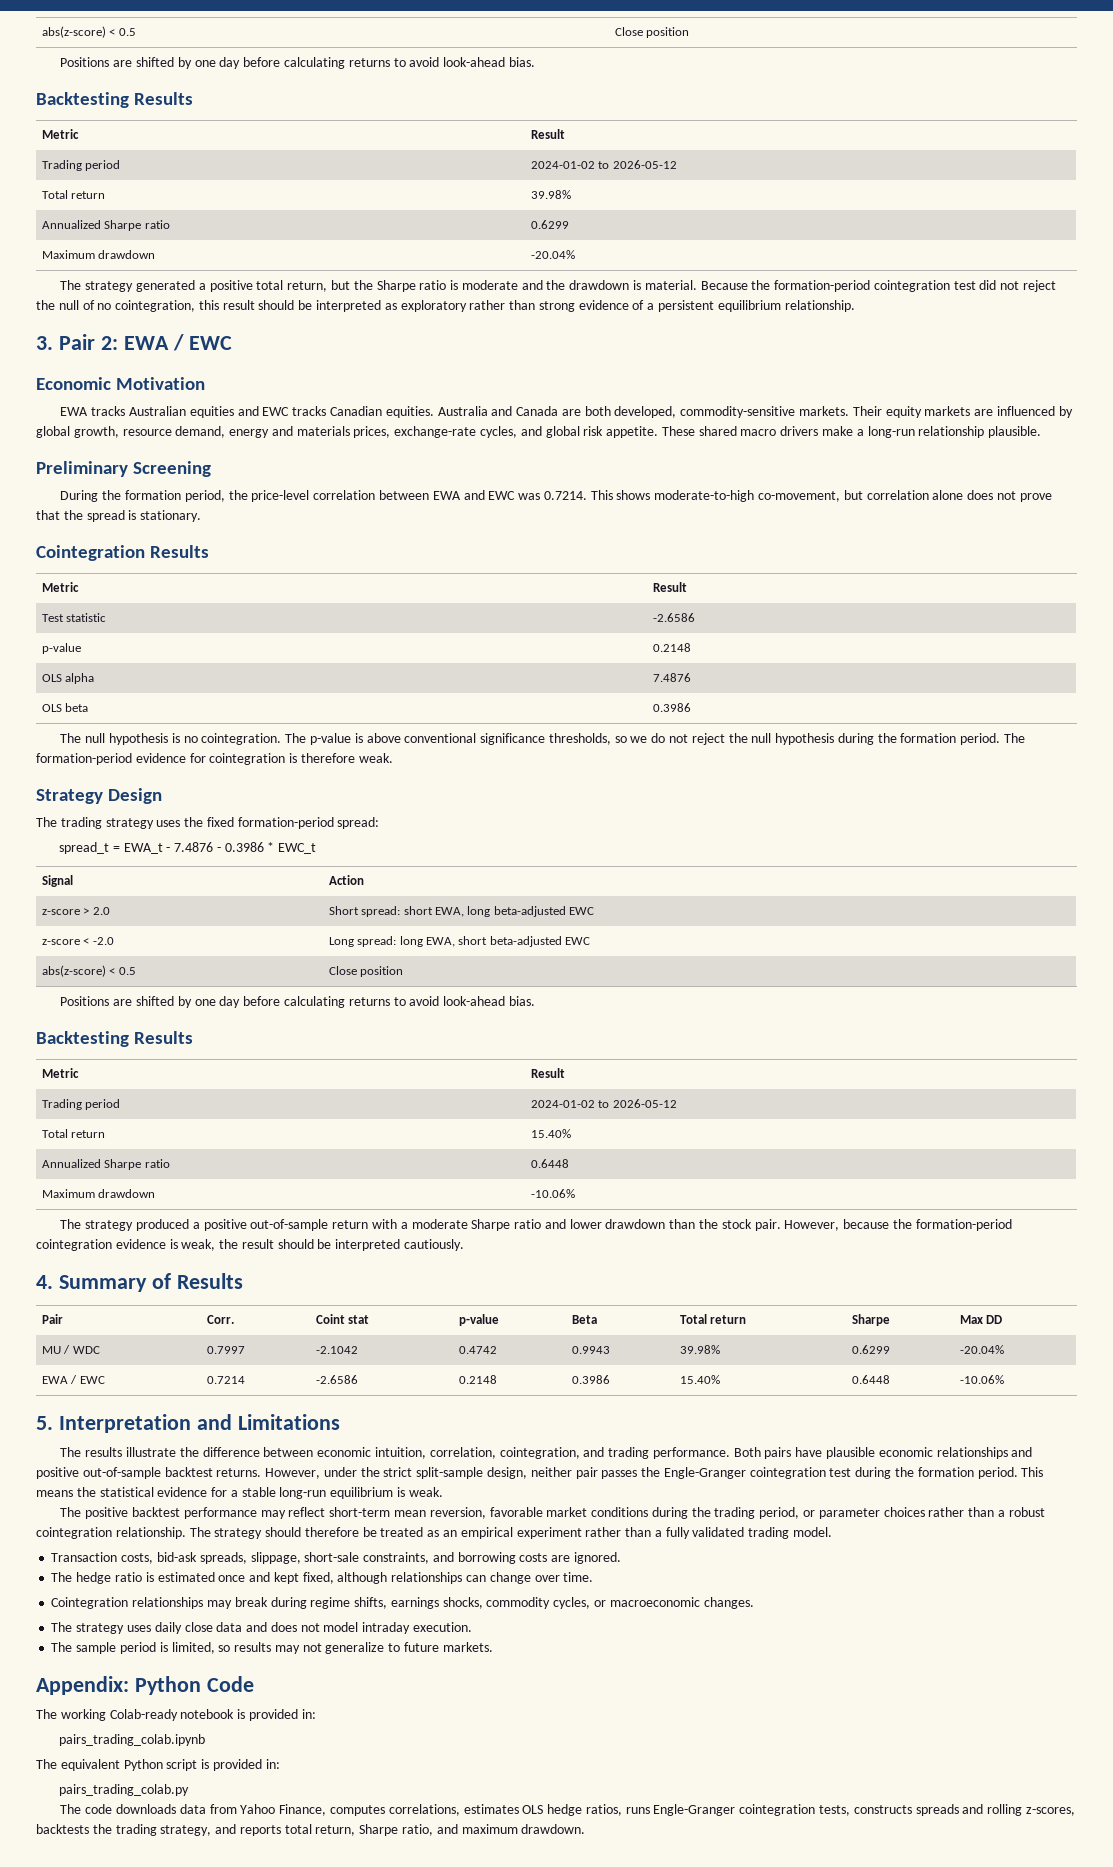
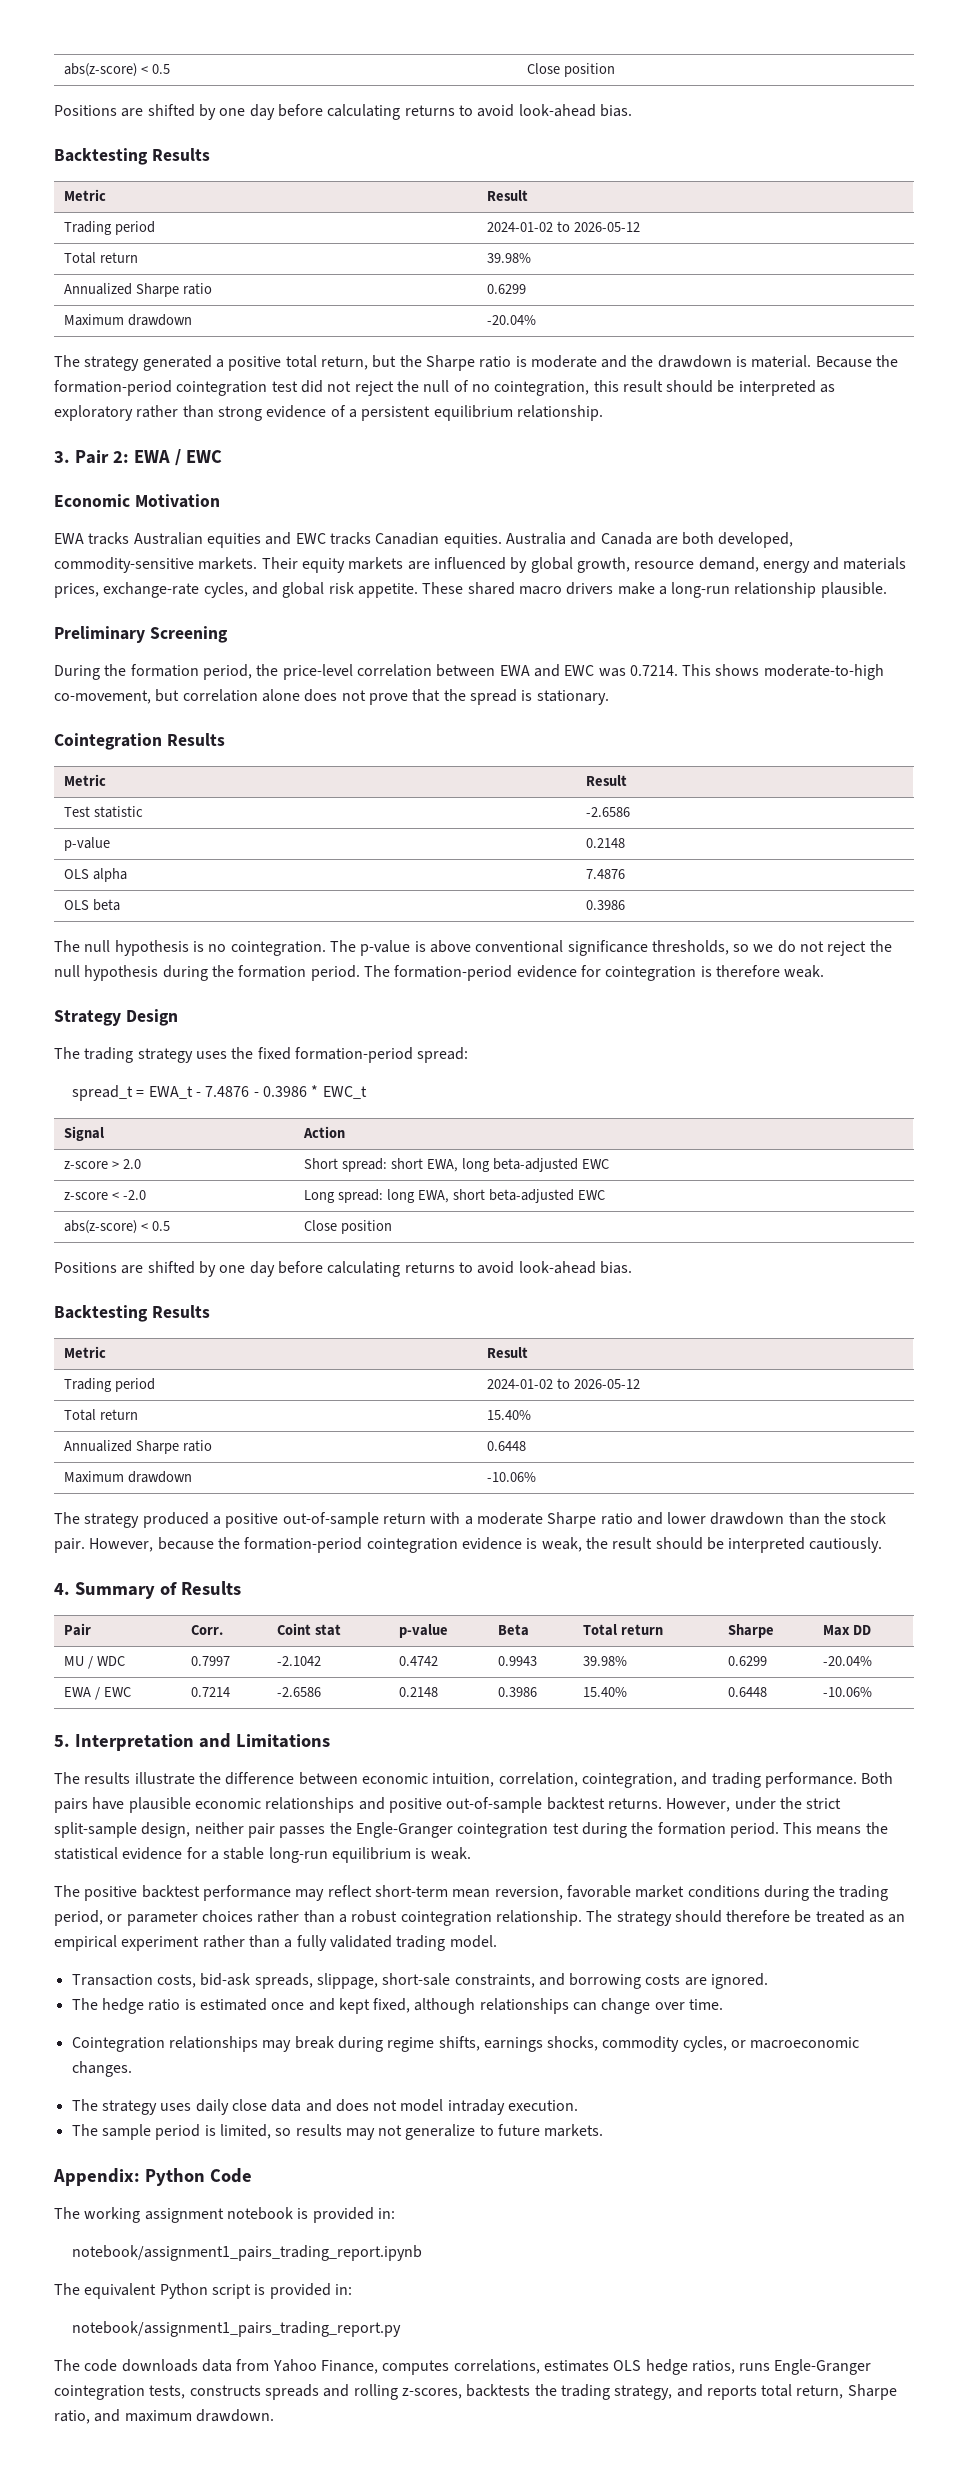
[109,1709,178,1721] Colab-ready -> [144,2208,224,2223] assignment
[58,1734,205,1746] pairs_trading_colab.ipynb -> [71,2245,422,2261] notebook/assignment1_pairs_trading_report.ipynb
[58,1784,189,1796] pairs_trading_colab.py -> [71,2321,401,2337] notebook/assignment1_pairs_trading_report.py

